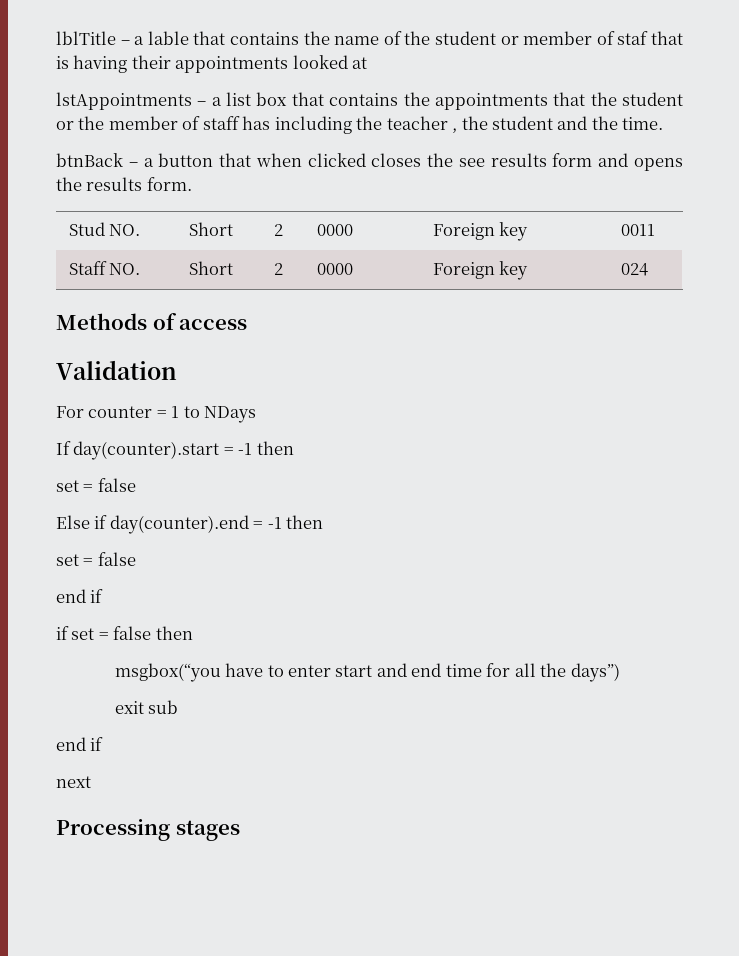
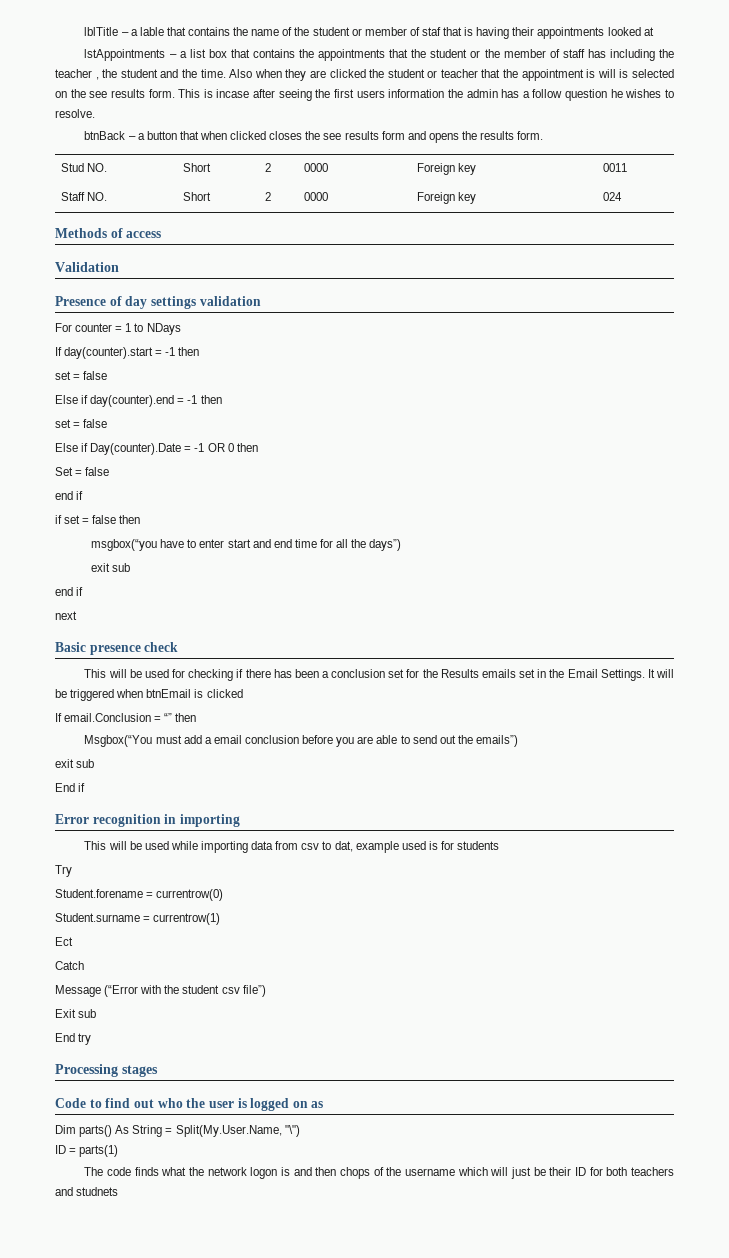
(664, 123) none -> [229,69,674,81] [55,89,674,101] [55,109,95,118] Also when they are clicked the student or teacher that the appointment is will is selected on the see results form. This is incase after seeing the first users information the admin has a follow question he wishes to resolve.
(177, 370) none -> [55,296,261,309] // Presence of day settings validation
(136, 559) none -> [55,443,258,455] [55,467,110,476] // Else if Day(counter).Date = -1 OR 0 then // Set = false
[56,819,240,841] Processing stages -> [55,642,179,655] [84,669,675,681] [55,689,243,701] [55,713,197,722] [84,735,518,747] [55,759,95,768] [55,783,86,792] [55,814,240,827] [84,841,500,853] [55,865,72,877] [55,889,224,901] [55,913,221,925] [55,937,73,946] [55,961,84,970] [55,985,266,997] [55,1009,97,1018] [55,1033,92,1045] [55,1064,158,1077] [55,1098,324,1111] [55,1125,300,1137] [55,1145,119,1157] [84,1167,674,1179] [55,1187,119,1196] Basic presence check // This will be used for checking if there has been a conclusion set for the Results emails set in the Email Settings. It will be triggered when btnEmail is clicked // If email.Conclusion = “” then // Msgbox(“You must add a email conclusion before you are able to send out the emails”) // exit sub // End if // Error recognition in importing // This will be used while importing data from csv to dat, example used is for students // Try // Student.forename = currentrow(0) // Student.surname = currentrow(1) // Ect // Catch // Message (“Error with the student csv file”) // Exit sub // End try // Processing stages // Code to find out who the user is logged on as // Dim parts() As String = Split(My.User.Name, "\") // ID = parts(1) // The code finds what the network logon is and then chops of the username which will just be their ID for both teachers and studnets

